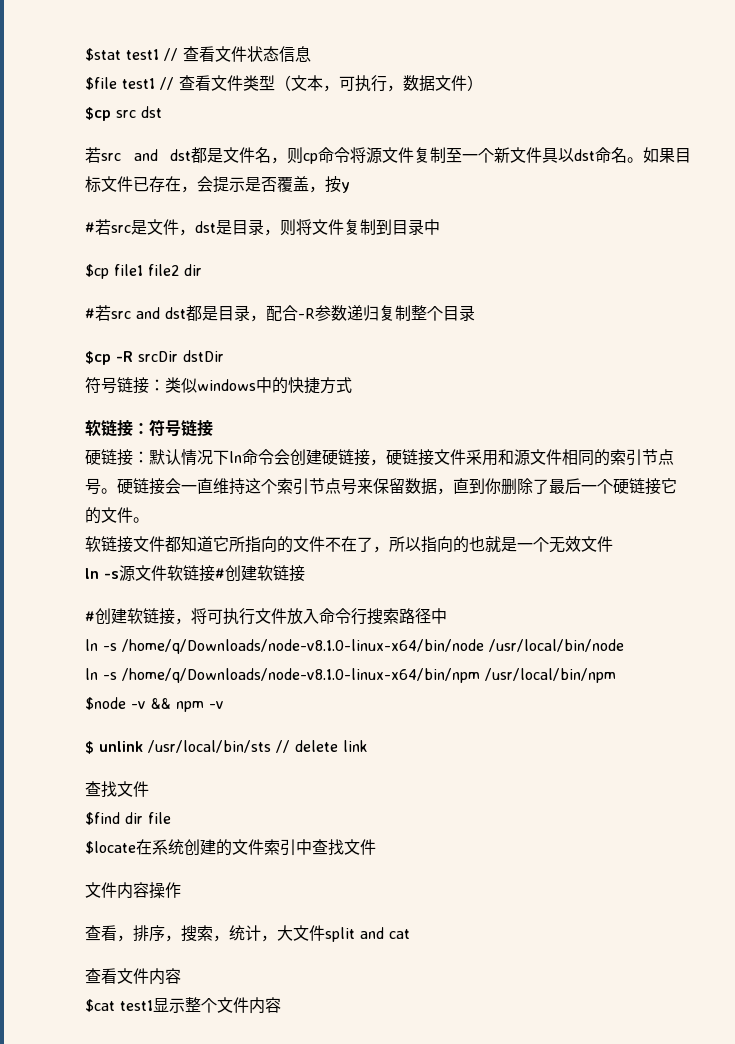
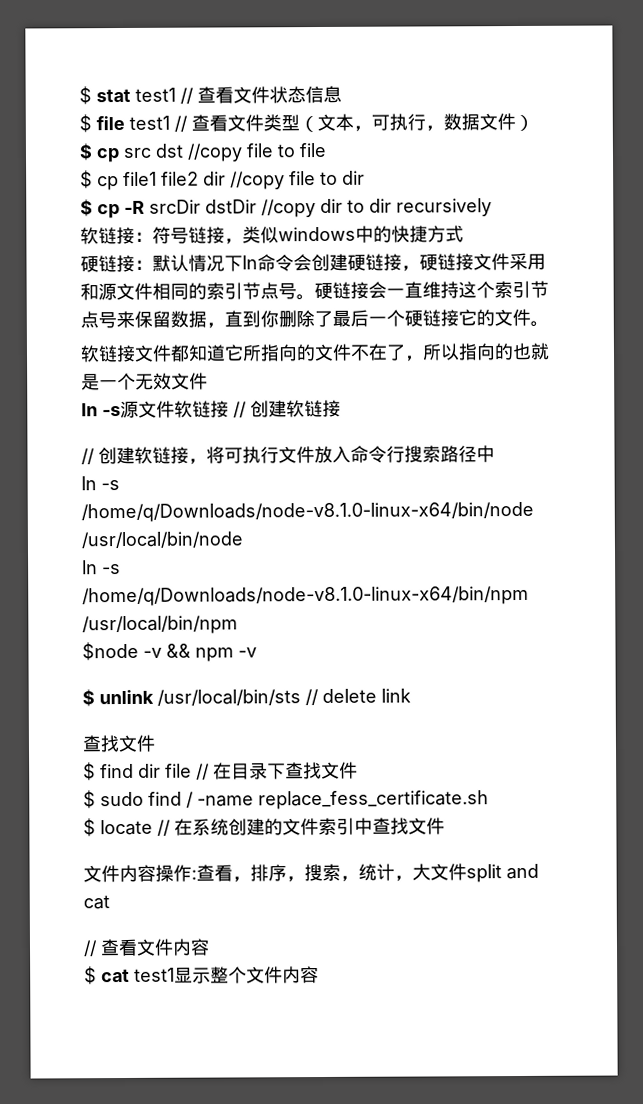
[85,48,121,61] $stat -> [79,86,131,105] $ stat
[85,77,117,90] $file -> [79,114,125,133] $ file
[85,107,111,121] $cp -> [79,143,120,163] $ cp
[85,147,691,164] [85,176,350,193] [85,219,440,236] [85,264,202,279] [85,305,475,322] [85,350,224,365] [85,377,165,394] // 若src and dst都是文件名，则cp命令将源文件复制至一个新文件具以dst命名。如果目标文件已存在，会提示是否覆盖，按y // #若src是文件，dst是目录，则将文件复制到目录中 // $cp file1 file2 dir // #若src and dst都是目录，配合-R参数递归复制整个目录 // $cp -R srcDir dstDir // 符号链接： -> [187,142,327,162] [80,170,365,191] [80,198,492,219] [80,226,243,245] //copy file to file // $ cp file1 file2 dir //copy file to dir // $ cp -R srcDir dstDir //copy dir to dir recursively // 软链接：符号链接，
[85,419,213,437] // 软链接：符号链接 -> (464, 234) none
[215,568,225,579] # -> [233,401,247,418] //
[85,611,95,622] # -> [81,448,95,465] //
[85,812,120,825] $find -> [83,762,134,781] $ find
[85,841,136,854] // $locate -> [196,761,358,780] [83,790,489,810] [83,818,171,837] // 在目录下查找文件 // $ sudo find / -name replace_fess_certificate.sh // $ locate //
(181, 890) // -> [191,869,197,880] :
(410, 934) none -> [83,940,98,957] //
[85,999,115,1012] $cat -> [84,966,130,985] $ cat

